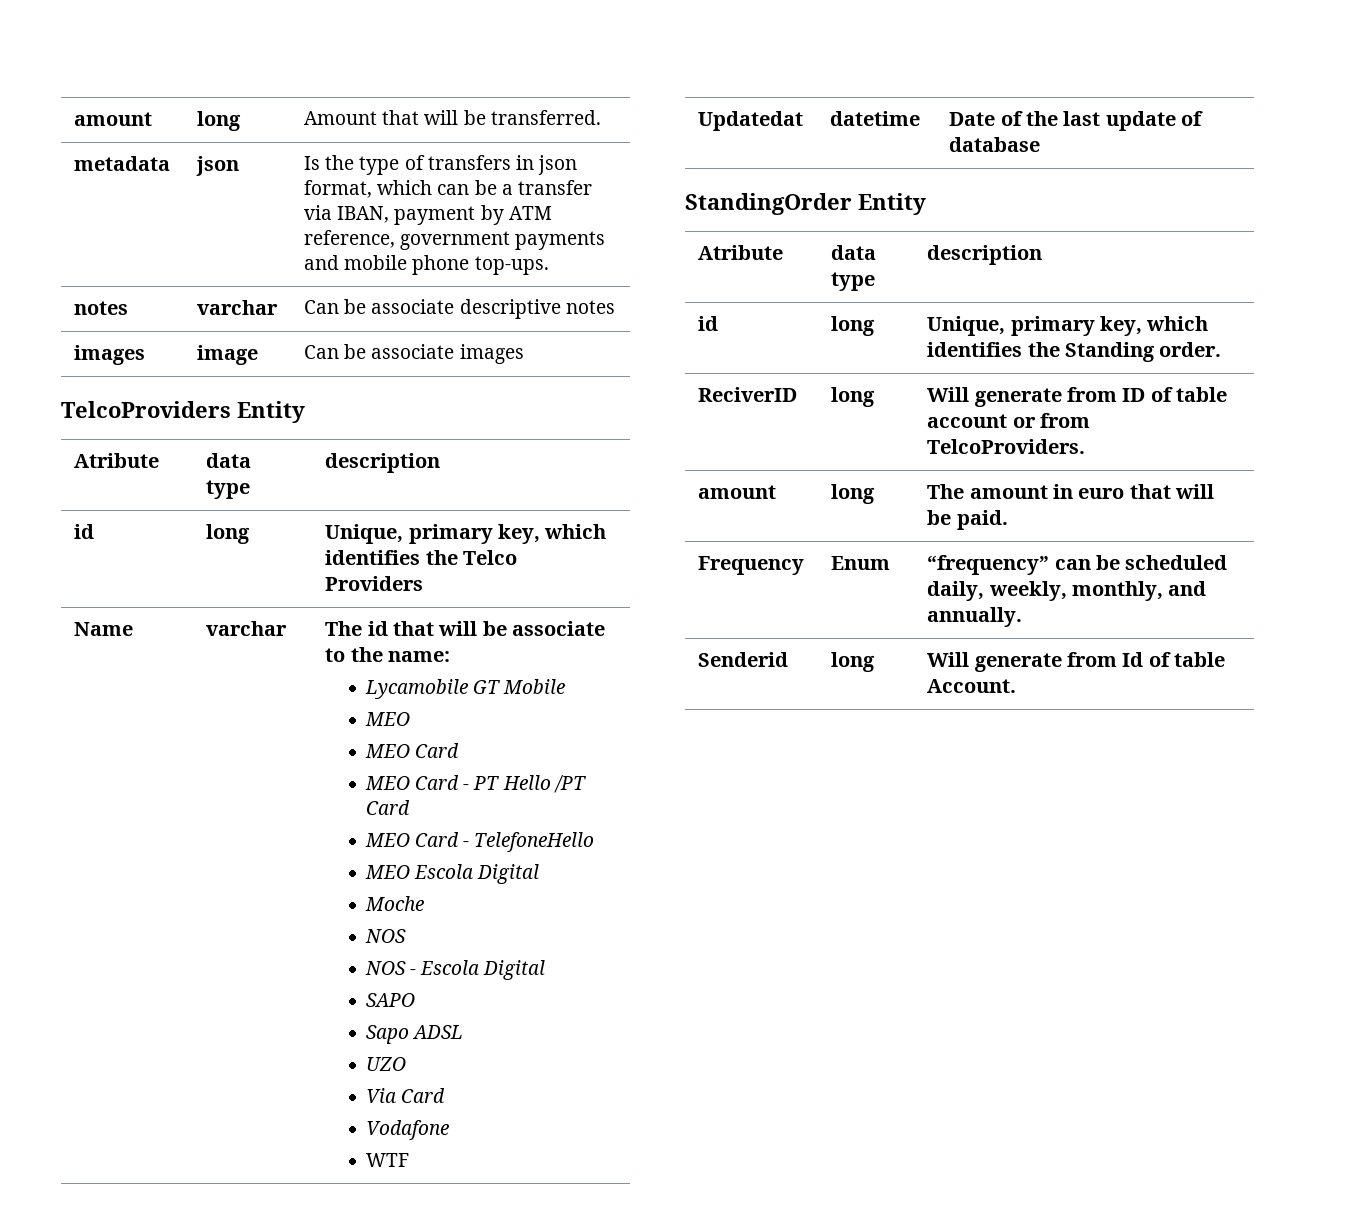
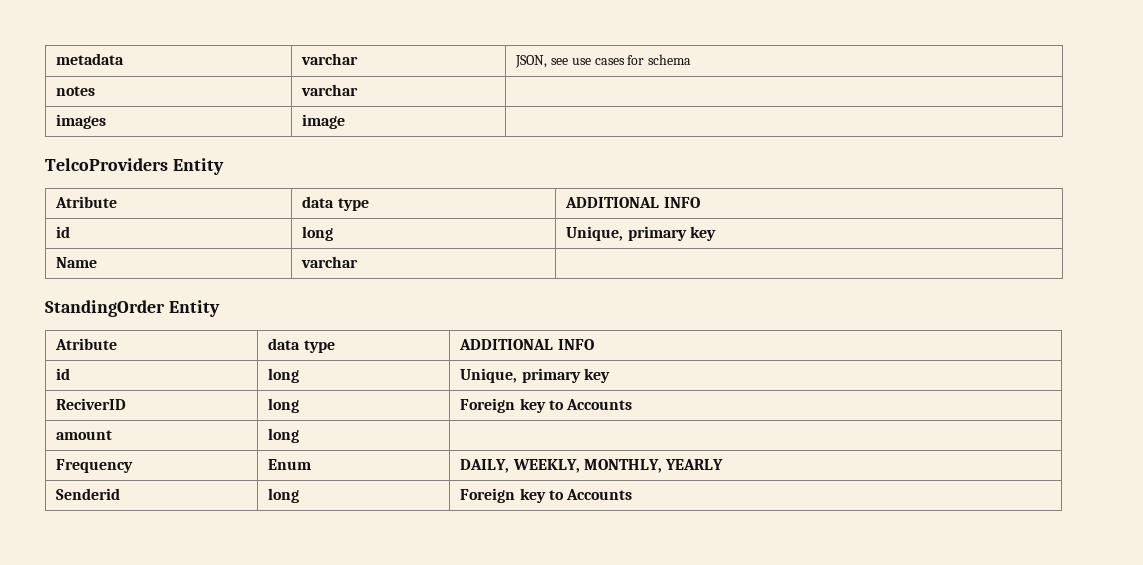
[74,112,153,126] [197,111,242,131] [304,110,601,125] [74,156,171,171] [196,156,240,176] [304,155,577,175] [304,180,592,198] [304,205,552,225] [304,230,606,250] [304,255,549,275] [74,301,129,315] [197,300,279,315] [304,299,615,319] [74,345,146,365] [197,345,259,365] [304,344,524,364] amount | long | Amount that will be transferred. // metadata | json | Is the type of transfers in json format, which can be a transfer via IBAN, payment by ATM reference, government payments and mobile phone top-ups. // notes | varchar | Can be associate descriptive notes // images | image | Can be associate images -> [56,53,125,65] [301,53,359,65] [515,54,692,68] [56,86,96,96] [301,84,359,96] [56,114,107,129] [302,114,346,129] metadata | varchar | JSON, see use cases for schema // notes | varchar | // images | image |
[325,453,441,473] [74,524,95,539] [206,524,251,544] [325,524,607,544] [325,550,517,565] [325,576,424,591] [74,622,134,636] [206,621,288,636] [325,621,606,636] [325,647,450,662] [365,679,566,699] [365,712,411,726] [365,743,460,758] [365,775,586,793] [366,800,411,815] [365,832,595,852] [365,864,540,884] [365,896,425,911] [365,929,407,943] [365,960,546,980] [366,993,416,1007] [366,1025,464,1044] [366,1057,407,1071] [366,1088,446,1103] [366,1120,450,1140] [366,1153,410,1167] [698,111,804,131] [830,111,921,126] [949,111,1204,131] [949,137,1041,152] description // id | long | Unique, primary key, which identifies the Telco Providers // Name | varchar | The id that will be associate to the name: // Lycamobile GT Mobile // MEO // MEO Card // MEO Card - PT Hello /PT Card // MEO Card - TelefoneHello // MEO Escola Digital // Moche // NOS // NOS - Escola Digital // SAPO // Sapo ADSL // UZO // Via Card // Vodafone // WTF // Updatedat | datetime | Date of the last update of database -> [565,197,700,208] [56,226,71,238] [302,226,334,241] [566,226,716,241] [56,257,98,268] [301,256,359,268] ADDITIONAL INFO // id | long | Unique, primary key // Name | varchar |
[927,245,1043,265] [698,316,719,331] [831,316,876,336] [927,316,1209,336] [927,342,1222,362] [698,387,798,402] [831,387,876,407] [927,387,1228,407] [927,413,1090,428] [927,439,1086,454] [698,485,777,499] [831,484,876,504] [927,484,1215,499] [927,510,1008,530] [698,556,805,575] [831,556,891,570] [927,555,1228,575] [927,581,1207,601] [927,607,1023,627] [698,652,789,667] [831,652,876,672] [927,652,1226,672] [927,679,1017,693] description // id | long | Unique, primary key, which identifies the Standing order. // ReciverID | long | Will generate from ID of table account or from TelcoProviders. // amount | long | The amount in euro that will be paid. // Frequency | Enum | “frequency” can be scheduled daily, weekly, monthly, and annually. // Senderid | long | Will generate from Id of table Account. -> [459,339,594,350] [56,368,71,380] [268,368,300,383] [460,368,610,383] [56,398,127,410] [268,398,300,413] [460,398,633,413] [56,430,113,440] [268,428,300,443] [56,459,134,473] [268,459,312,470] [460,459,724,473] [56,488,121,500] [268,488,300,503] [460,488,633,503] ADDITIONAL INFO // id | long | Unique, primary key // ReciverID | long | Foreign key to Accounts // amount | long | // Frequency | Enum | DAILY, WEEKLY, MONTHLY, YEARLY // Senderid | long | Foreign key to Accounts

